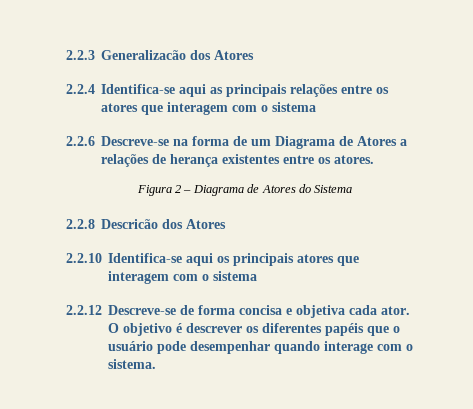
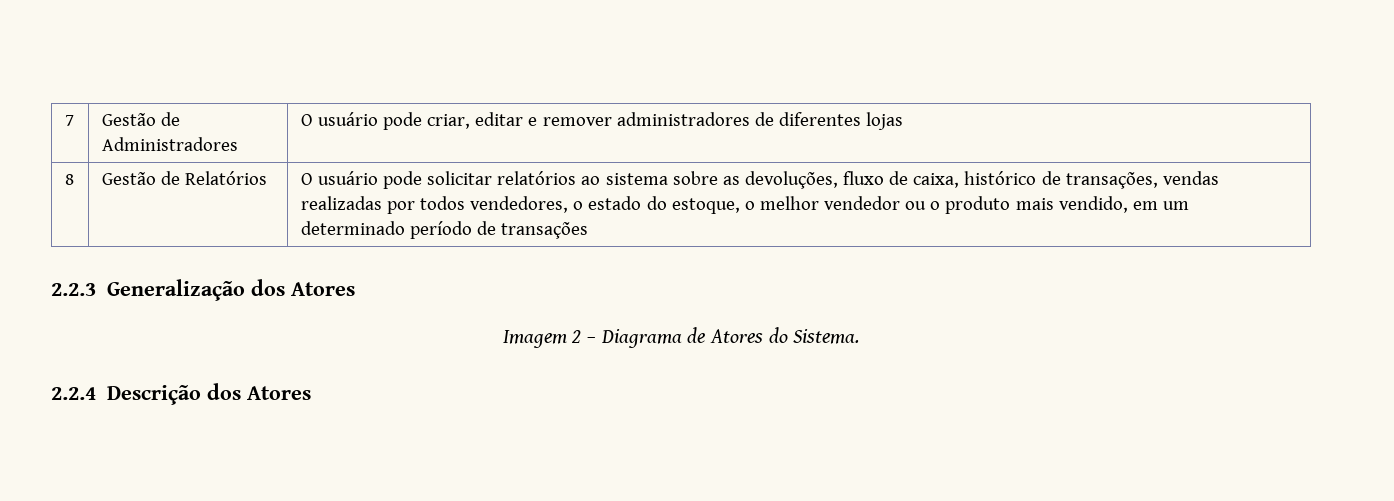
[66,50,255,60] [66,84,390,97] [101,102,317,115] [66,136,408,149] [101,154,375,167] [136,185,172,196] 2.2.3 Generalizacão dos Atores // 2.2.4 Identifica-se aqui as principais relações entre os atores que interagem com o sistema // 2.2.6 Descreve-se na forma de um Diagrama de Atores a relações de herança existentes entre os atores. // Figura -> [64,115,74,126] [101,112,180,126] [101,137,238,151] [300,112,904,130] [64,174,74,185] [101,171,267,185] [300,171,1219,189] [300,196,1189,214] [300,221,589,239] [51,279,355,301] [502,330,567,348] 7 | Gestão de Administradores | O usuário pode criar, editar e remover administradores de diferentes lojas // 8 | Gestão de Relatórios | O usuário pode solicitar relatórios ao sistema sobre as devoluções, fluxo de caixa, histórico de transações, vendas realizadas por todos vendedores, o estado do estoque, o melhor vendedor ou o produto mais vendido, em um determinado período de transações // 2.2.3 Generalização dos Atores // Imagem
[314,185,353,193] [66,219,227,229] [66,253,360,266] [108,271,258,284] [66,305,411,318] [108,323,401,336] [108,341,414,354] [108,359,157,369] Sistema // 2.2.8 Descricão dos Atores // 2.2.10 Identifica-se aqui os principais atores que interagem com o sistema // 2.2.12 Descreve-se de forma concisa e objetiva cada ator. O objetivo é descrever os diferentes papéis que o usuário pode desempenhar quando interage com o sistema. -> [793,329,860,344] [51,383,311,405] Sistema. // 2.2.4 Descrição dos Atores

